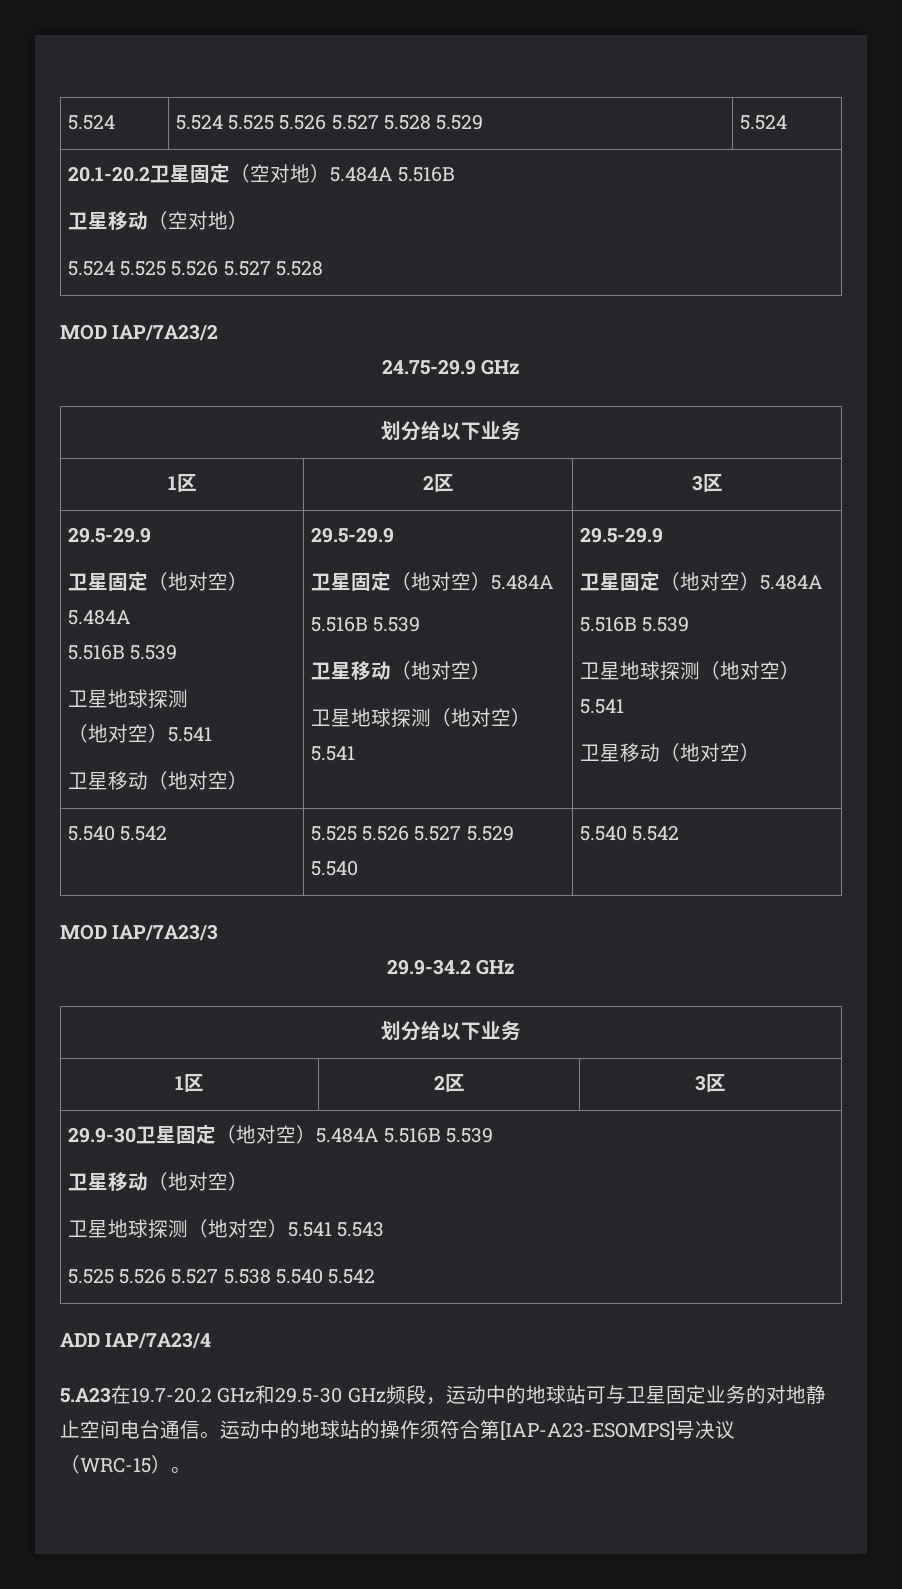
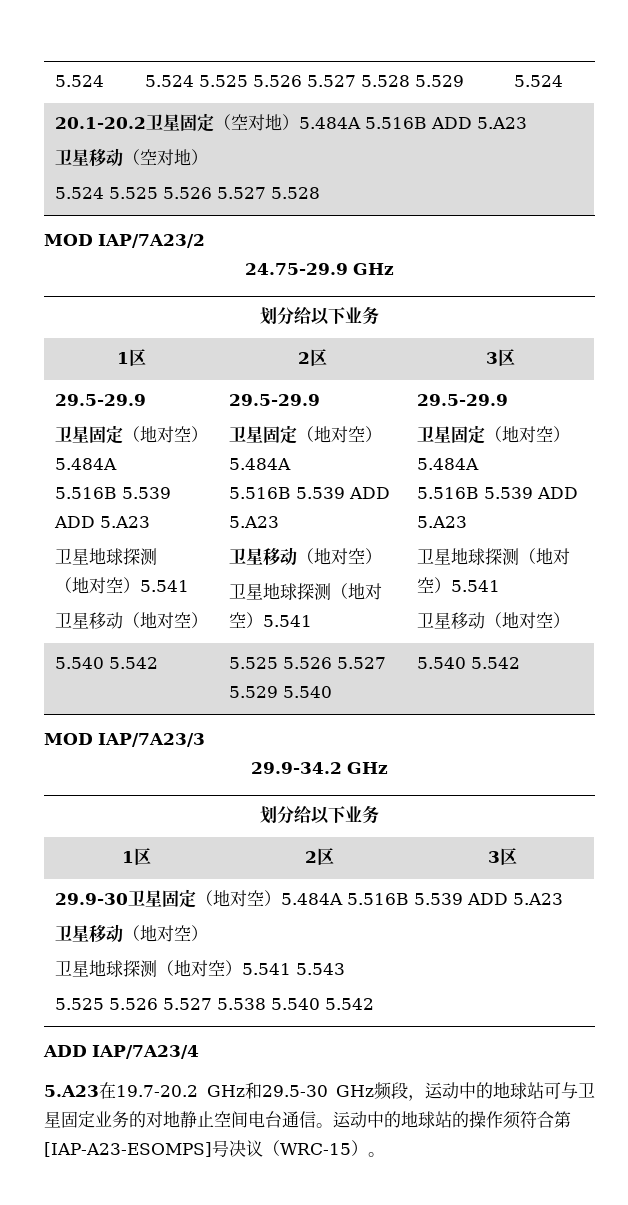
(456, 174) none -> [430,117,527,129] ADD 5.A23
(178, 652) none -> [53,516,150,528] ADD 5.A23
(421, 624) none -> [348,487,390,499] [228,516,279,528] ADD 5.A23
(690, 624) none -> [536,487,578,499] [416,516,467,528] ADD 5.A23
(494, 1135) none -> [466,893,563,905] ADD 5.A23

